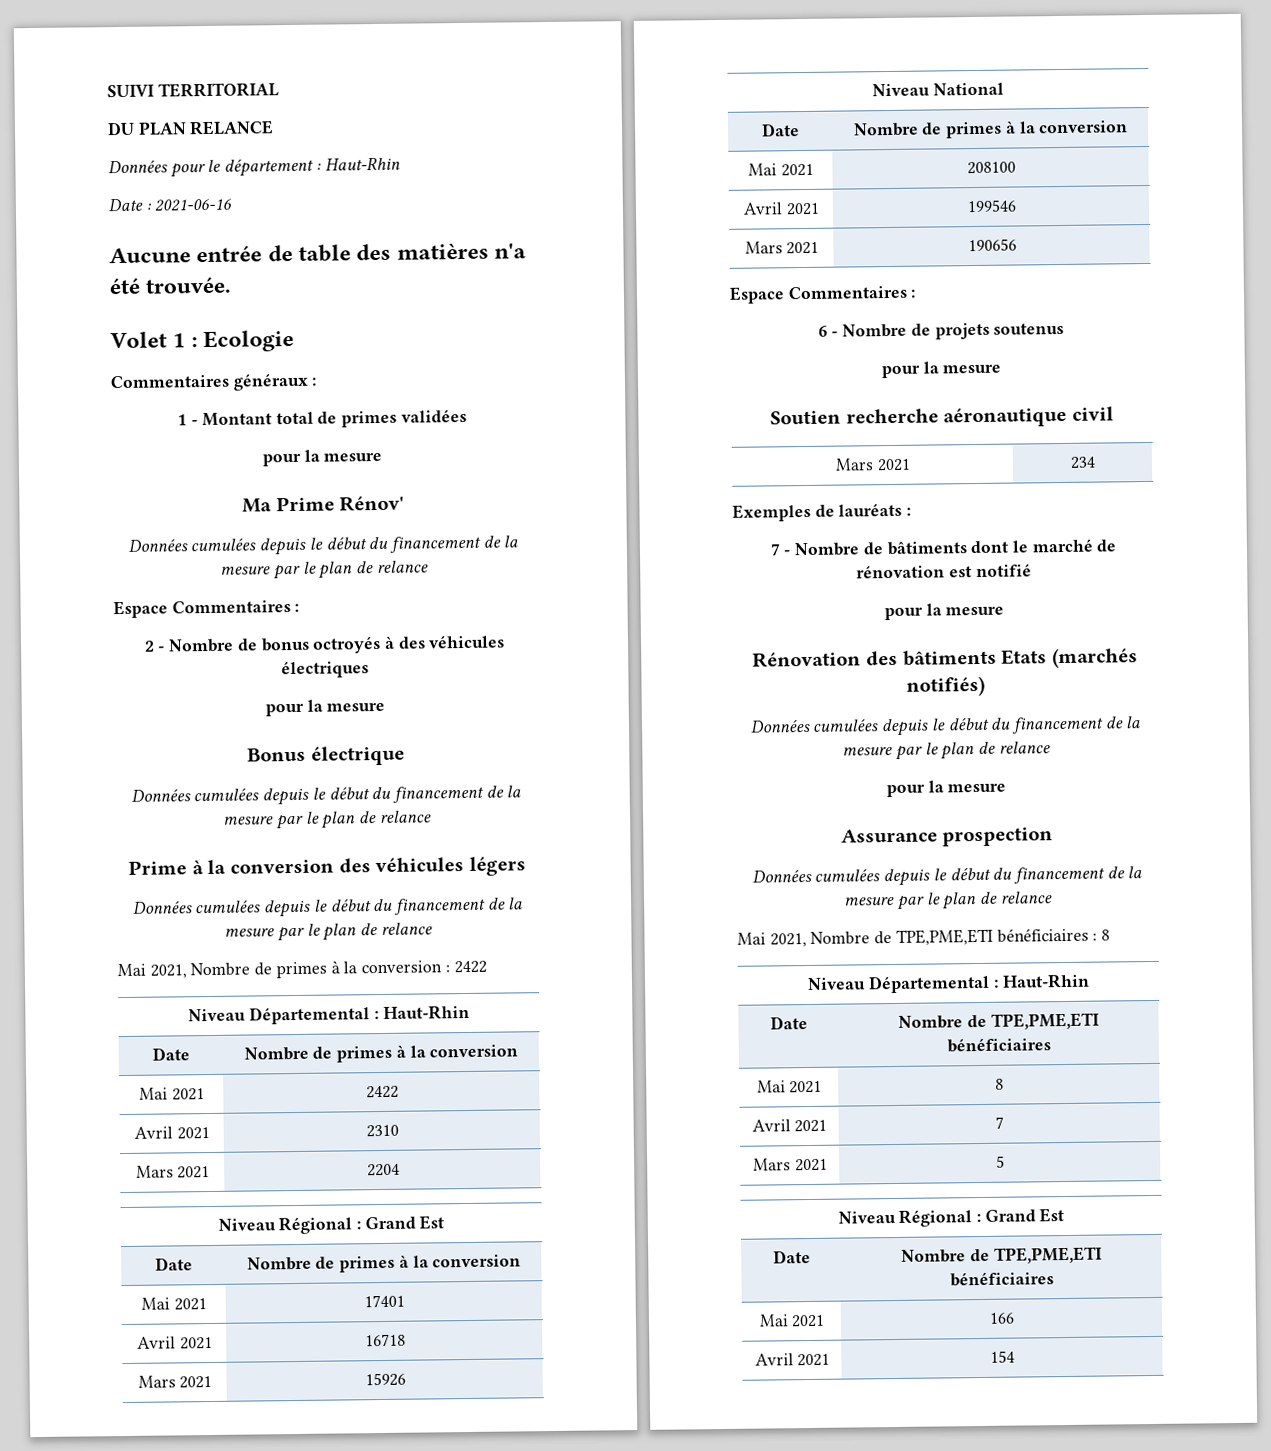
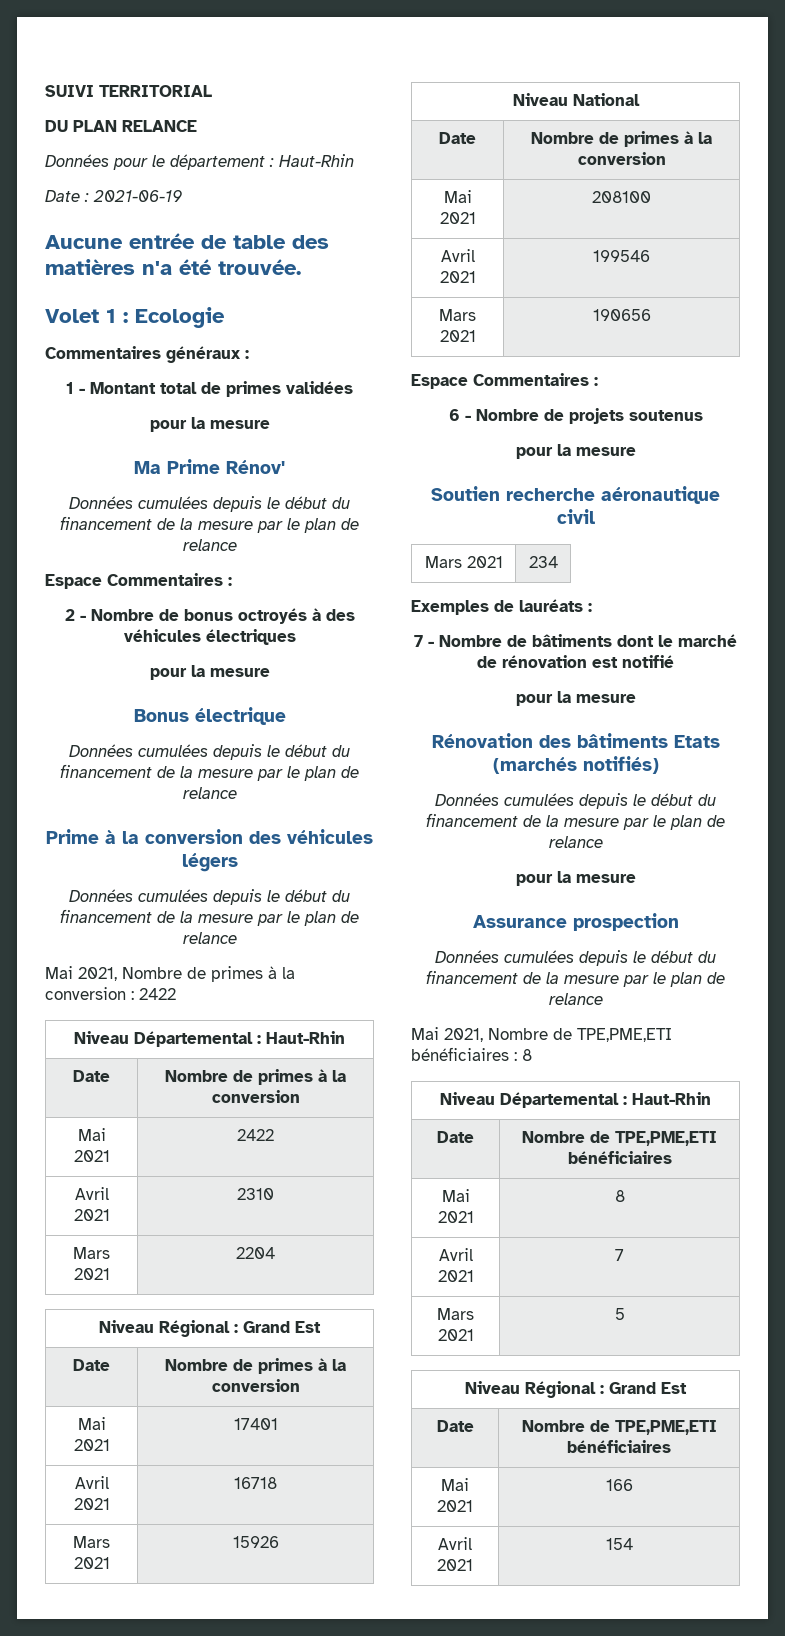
[154,198,233,212] 2021-06-16 -> [93,190,182,202] 2021-06-19

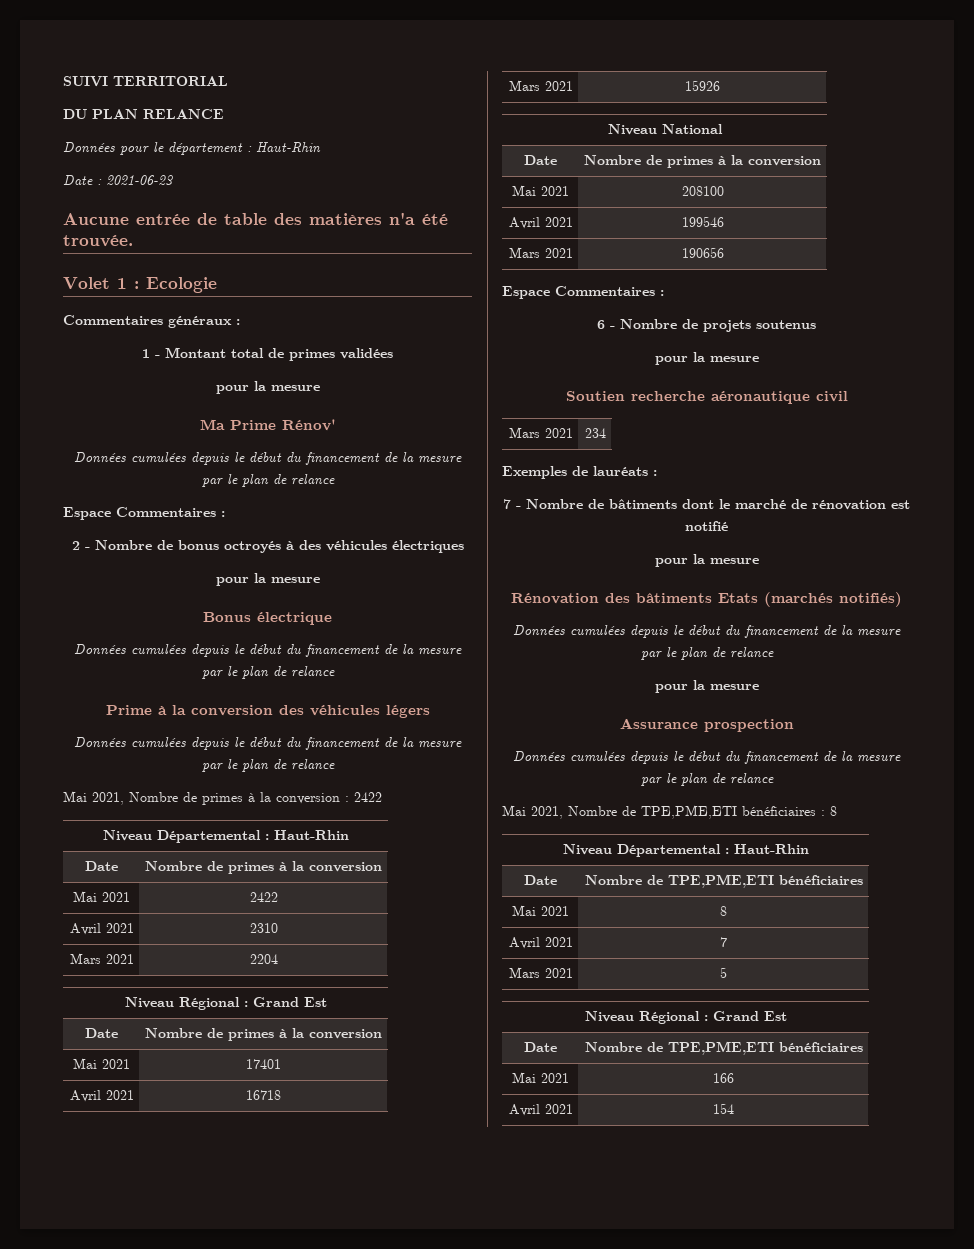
[93,190,182,202] 2021-06-19 -> [106,175,173,185] 2021-06-23

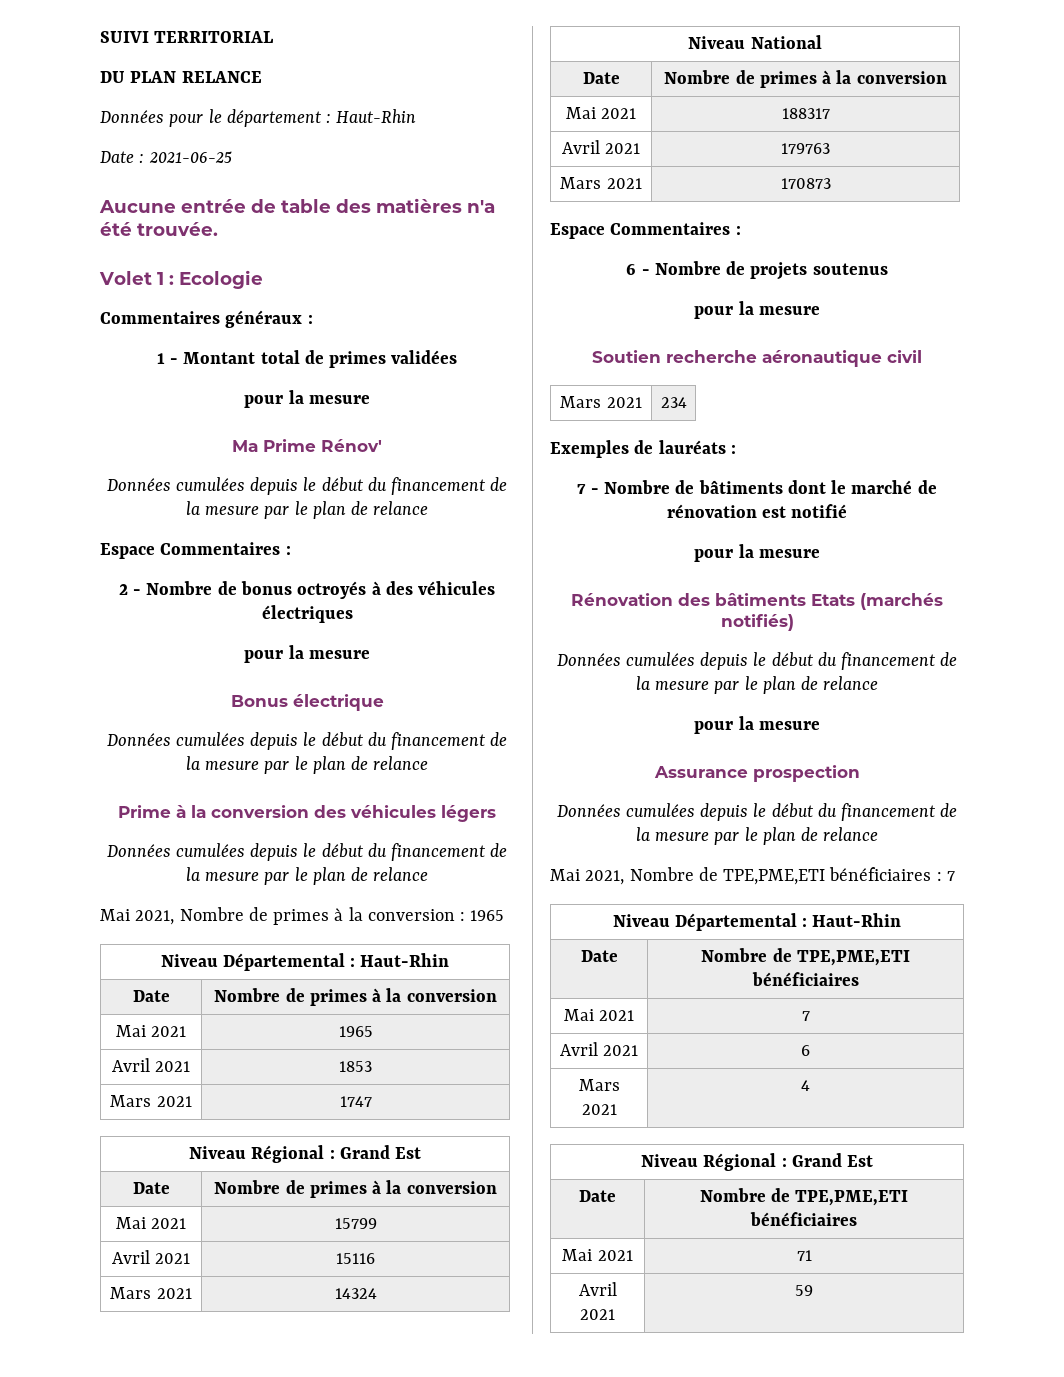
[106,175,173,185] 2021-06-23 -> [148,151,232,163] 2021-06-25
[354,792,382,802] 2422 -> [470,910,505,921] 1965
[249,892,278,902] [69,923,134,935] [249,923,278,933] [69,953,134,964] [249,954,278,964] 2422 // Avril 2021 | 2310 // Mars 2021 | 2204 -> [338,1026,373,1037] [111,1058,191,1072] [339,1061,372,1072] [110,1095,192,1107] [339,1096,372,1107] 1965 // Avril 2021 | 1853 // Mars 2021 | 1747
[246,1059,281,1069] [69,1090,134,1102] [246,1090,281,1100] [508,80,573,91] [685,80,720,91] 17401 // Avril 2021 | 16718 // Mars 2021 | 15926 -> [334,1218,377,1229] [111,1250,191,1264] [336,1253,375,1264] [110,1287,192,1299] [334,1288,377,1299] 15799 // Avril 2021 | 15116 // Mars 2021 | 14324
[681,186,724,196] [508,217,573,229] [681,216,724,227] [508,247,573,258] [681,247,724,258] 208100 // Avril 2021 | 199546 // Mars 2021 | 190656 -> [781,108,830,119] [561,140,641,154] [781,143,830,154] [560,177,642,189] [780,178,831,189] 188317 // Avril 2021 | 179763 // Mars 2021 | 170873
[830,806,837,816] 8 -> [946,871,955,881] 7
[720,906,727,916] [508,937,573,949] [720,937,727,947] [508,967,573,978] [720,967,727,978] 8 // Avril 2021 | 7 // Mars 2021 | 5 -> [801,1011,810,1021] [559,1042,639,1056] [801,1045,810,1056] [578,1079,620,1091] [581,1104,617,1115] [801,1080,810,1091] 7 // Avril 2021 | 6 // Mars 2021 | 4
[713,1073,734,1083] [508,1104,573,1116] [713,1103,734,1114] 166 // Avril 2021 | 154 -> [796,1250,812,1261] [578,1282,617,1296] [580,1309,615,1320] [795,1285,813,1296] 71 // Avril 2021 | 59

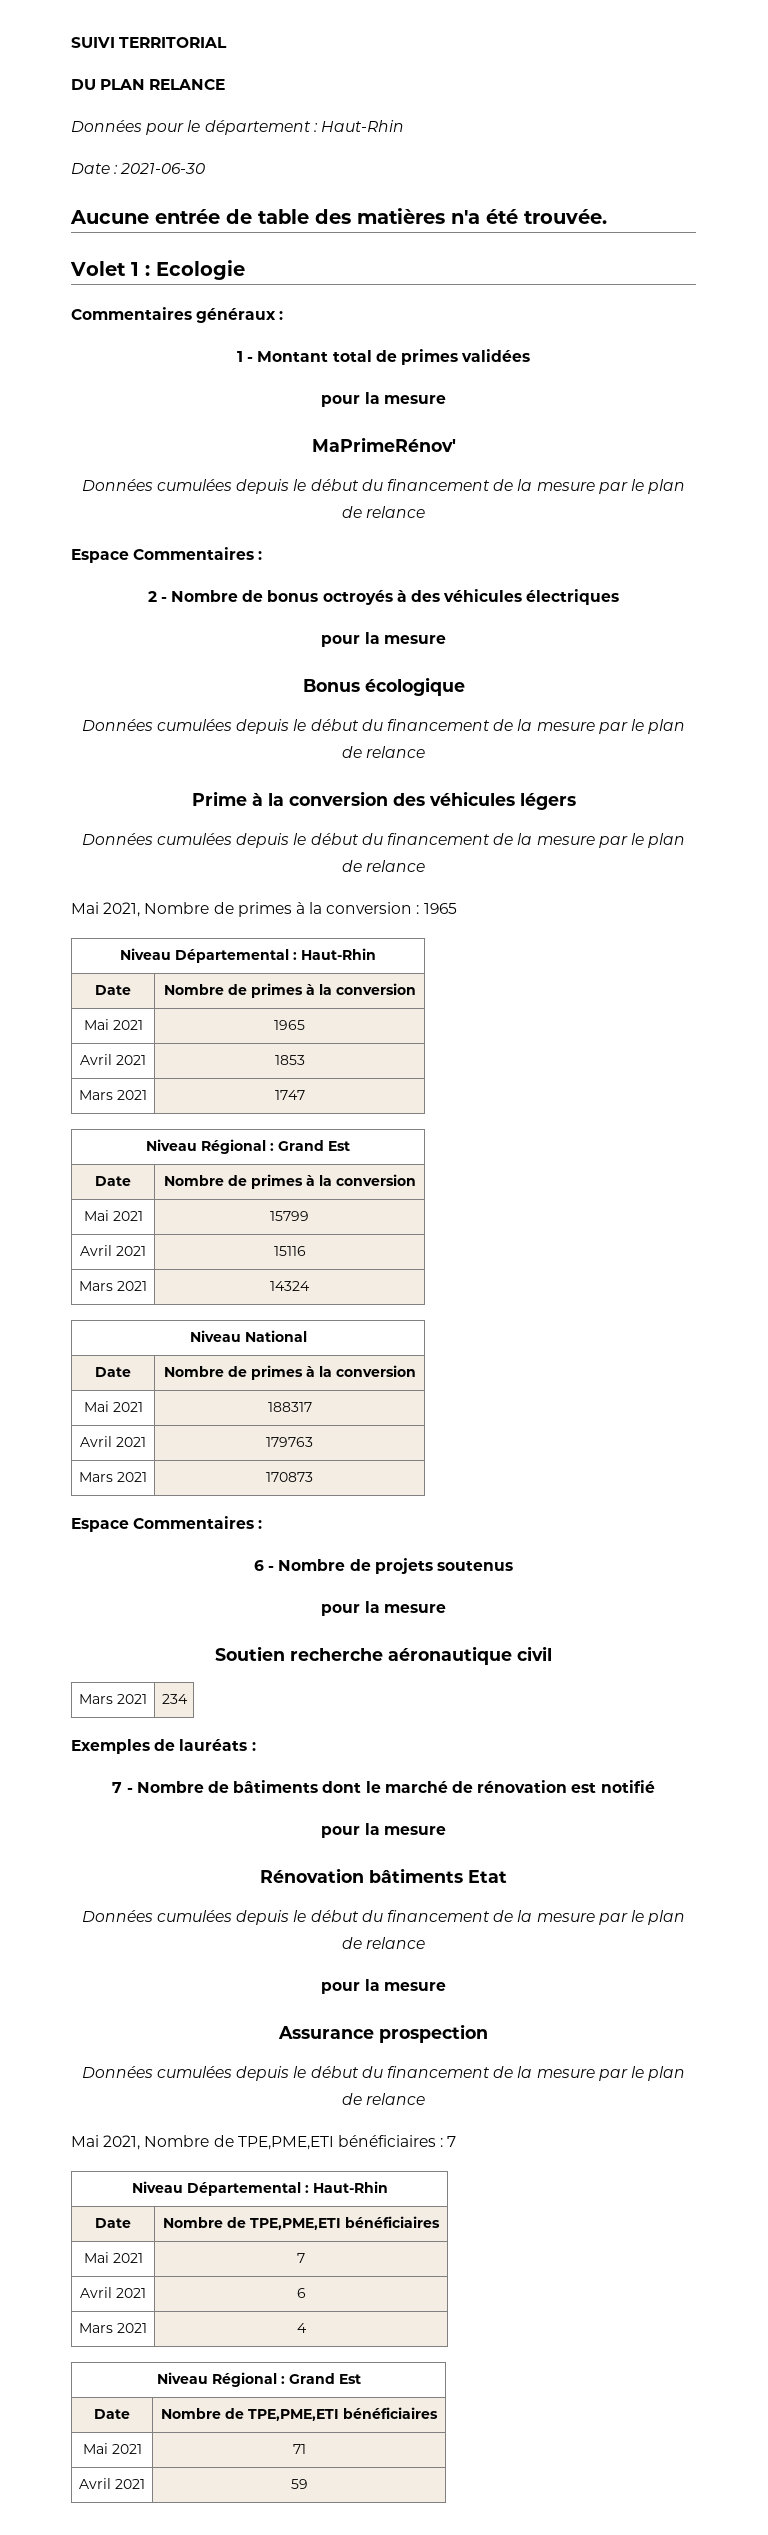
[148,151,232,163] 2021-06-25 -> [120,163,206,174] 2021-06-30
[232,439,382,452] Ma Prime Rénov' -> [311,437,456,452] MaPrimeRénov'
[292,694,384,711] électrique -> [364,677,465,696] écologique
[678,593,943,610] [720,614,794,631] des bâtiments Etats (marchés notifiés) -> [369,1868,507,1883] bâtiments Etat

